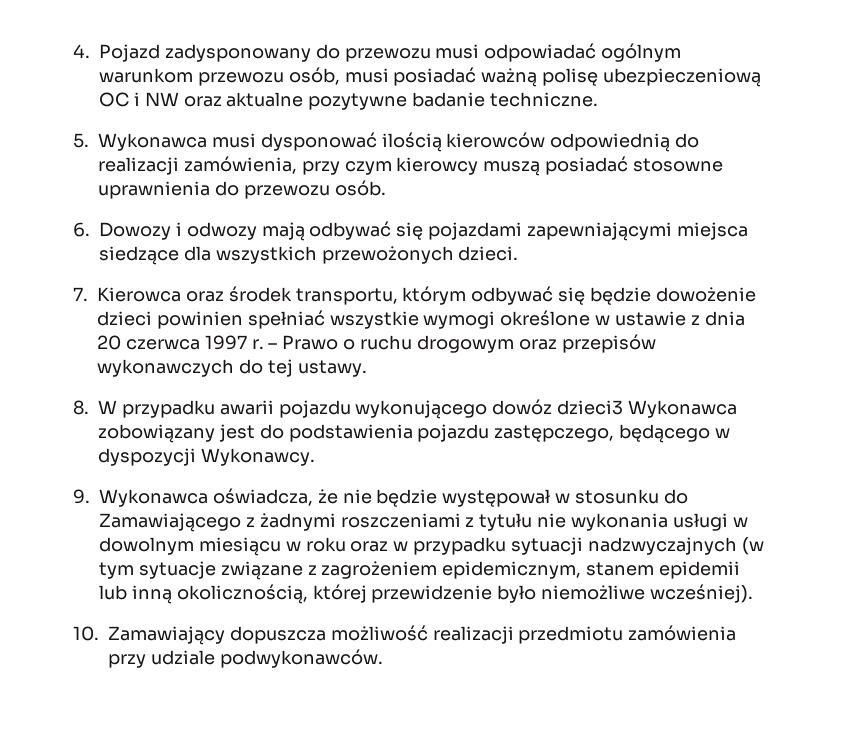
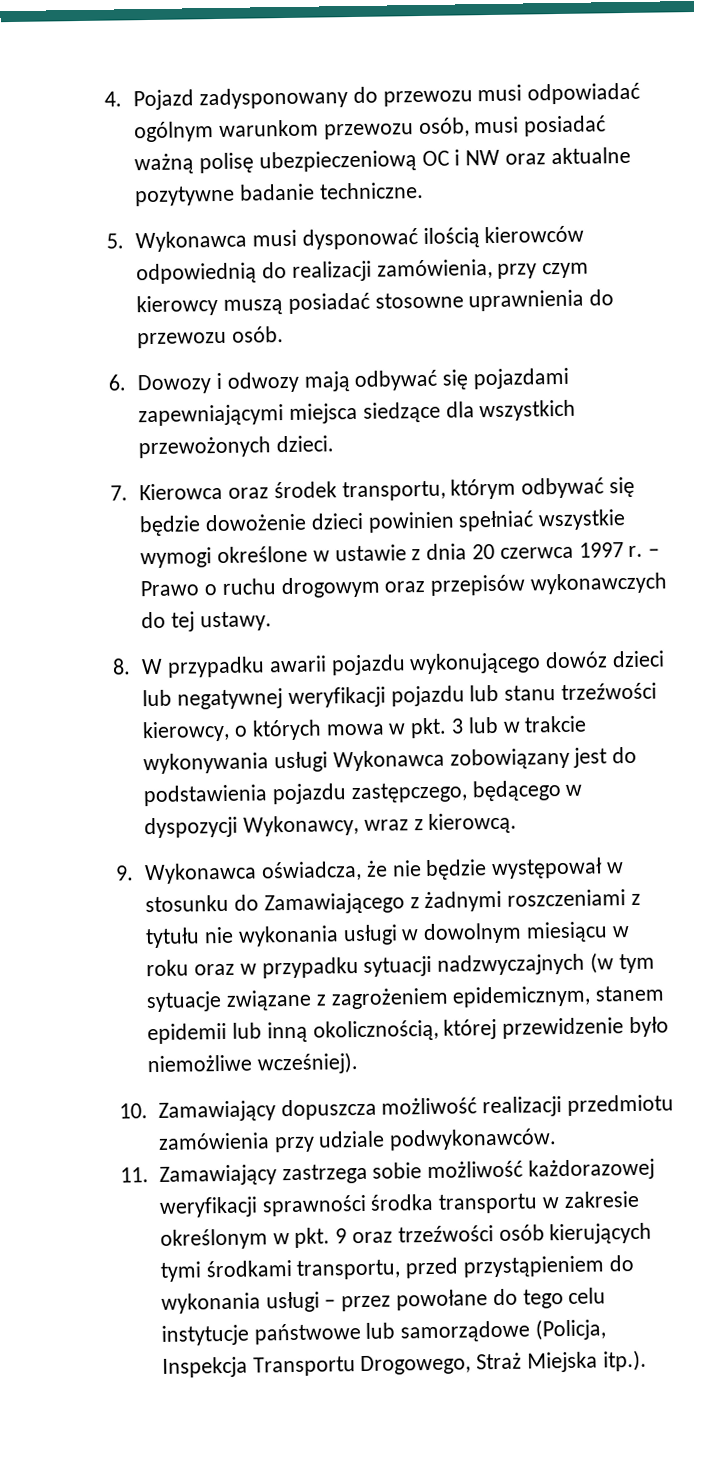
[557,400,624,415] dzieci3 -> [611,650,665,668] [142,682,657,710] [142,715,588,743] [143,751,328,775] dzieci lub negatywnej weryfikacji pojazdu lub stanu trzeźwości kierowcy, o których mowa w pkt. 3 lub w trakcie wykonywania usługi
[200,448,315,466] Wykonawcy. -> [242,812,518,837] Wykonawcy, wraz z kierowcą.
(383, 658) none -> [120,1158,655,1186] [158,1190,639,1218] [159,1222,653,1250] [159,1255,634,1282] [160,1287,607,1314] [160,1318,606,1346] [161,1349,647,1378] // 11. Zamawiający zastrzega sobie możliwość każdorazowej weryfikacji sprawności środka transportu w zakresie określonym w pkt. 9 oraz trzeźwości osób kierujących tymi środkami transportu, przed przystąpieniem do wykonania usługi – przez powołane do tego celu instytucje państwowe lub samorządowe (Policja, Inspekcja Transportu Drogowego, Straż Miejska itp.).

